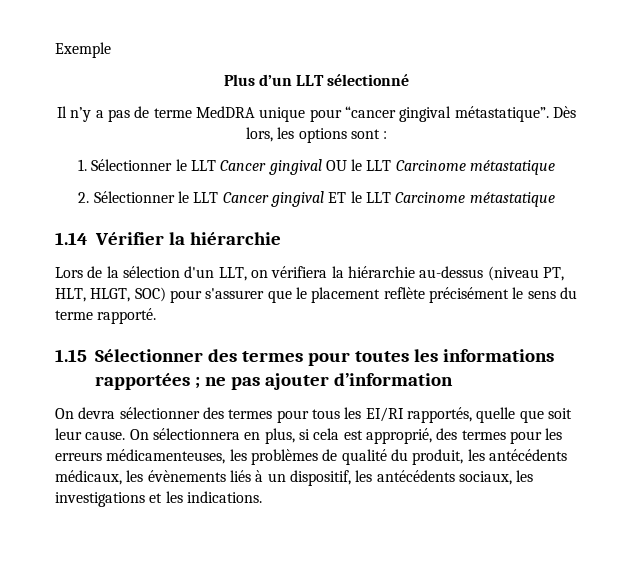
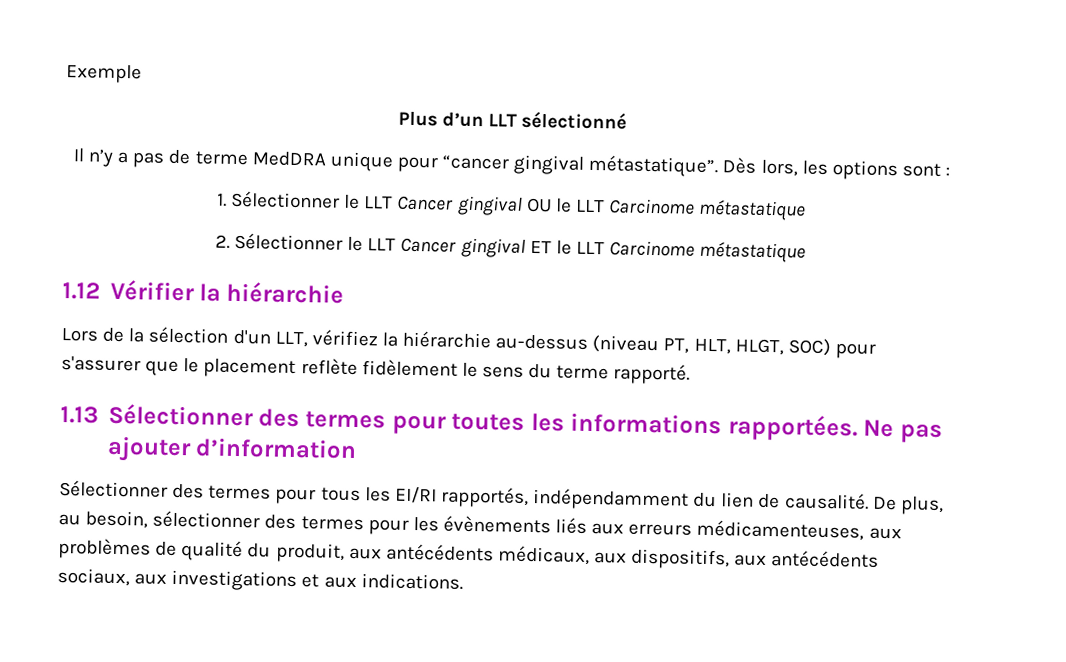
[55,232,88,245] 1.14 -> [62,282,101,300] 1.12
[250,266,328,278] on vérifiera -> [311,329,378,347] vérifiez
[428,287,509,303] précisément -> [361,359,458,377] fidèlement
[55,349,87,362] 1.15 -> [60,406,99,424] 1.13
[95,373,226,390] rapportées ; ne -> [727,414,895,442] rapportées. Ne
[55,407,200,419] On devra sélectionner -> [59,480,168,498] Sélectionner
[476,407,572,423] [55,428,432,444] quelle que soit leur cause. On sélectionnera en plus, si cela est approprié, -> [533,488,944,515] [58,510,261,529] indépendamment du lien de causalité. De plus, au besoin, sélectionner
(563, 434) none -> [442,515,625,535] évènements liés aux
[229,449,247,461] les -> [868,527,902,540] aux
[467,449,485,461] les -> [348,547,382,560] aux
[126,470,373,486] les évènements liés à un dispositif, les -> [594,548,768,570] aux dispositifs, aux
[516,470,534,482] les -> [134,573,168,585] aux
[165,491,183,503] les -> [323,576,357,589] aux

